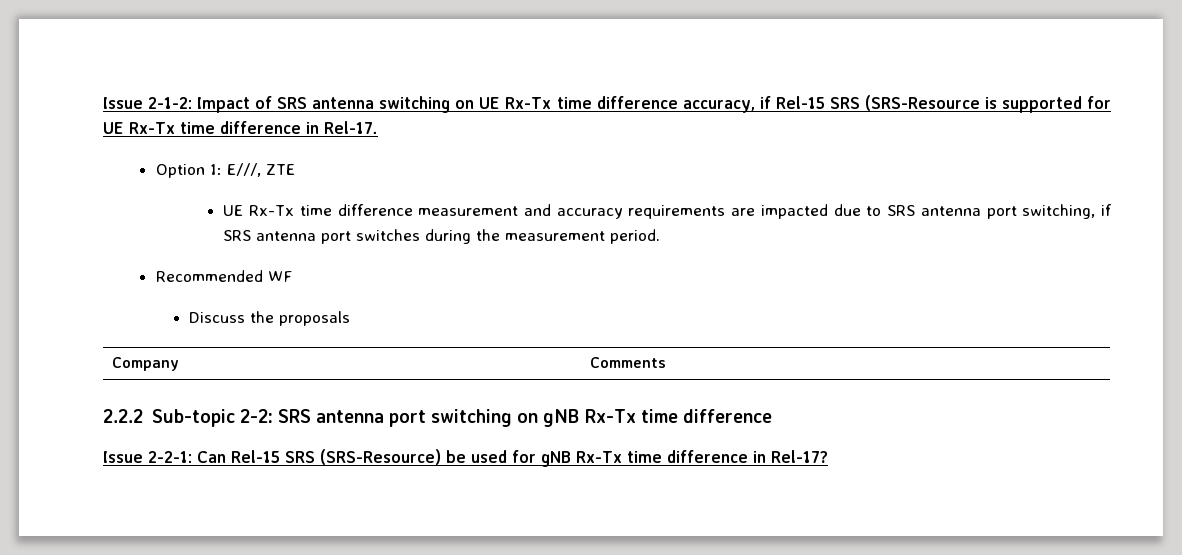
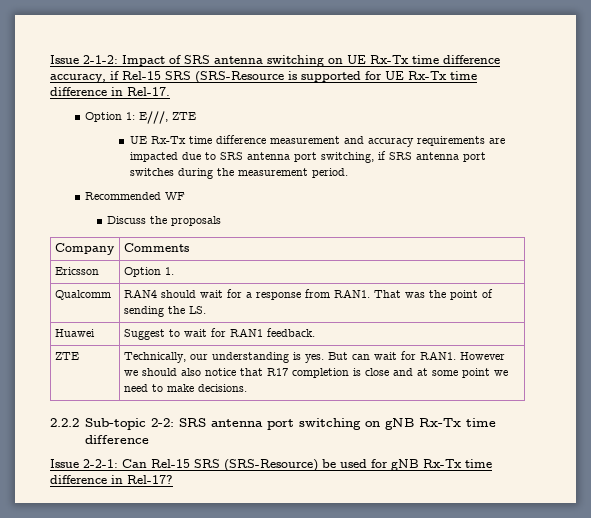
(666, 362) none -> [54,267,99,275] [123,267,174,277] [54,290,111,300] [123,289,493,300] [123,306,206,317] [54,329,95,337] [123,328,315,340] [54,352,79,360] [123,351,505,363] [123,368,508,378] [123,384,247,392] // Ericsson | Option 1. // Qualcomm | RAN4 should wait for a response from RAN1. That was the point of sending the LS. // Huawei | Suggest to wait for RAN1 feedback. // ZTE | Technically, our understanding is yes. But can wait for RAN1. However we should also notice that R17 completion is close and at some point we need to make decisions.

